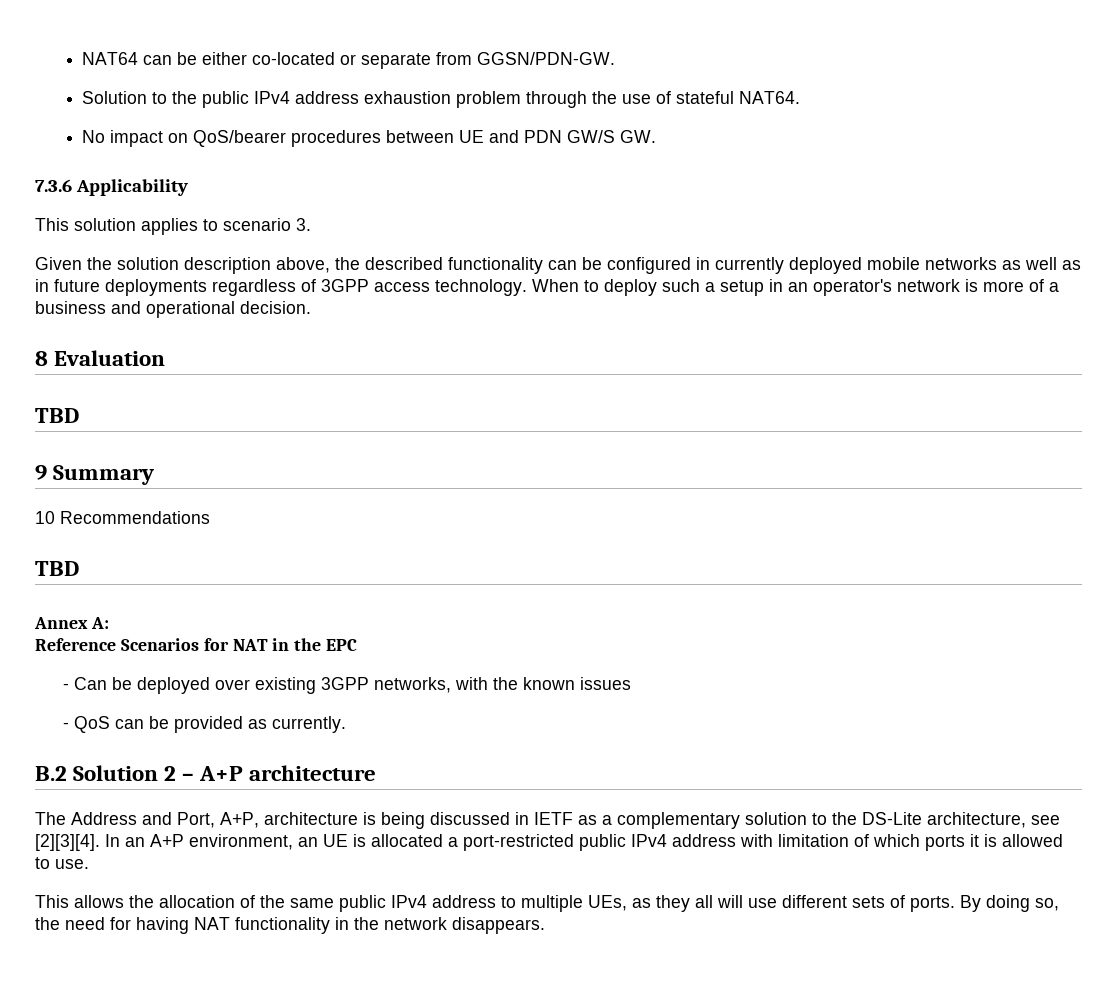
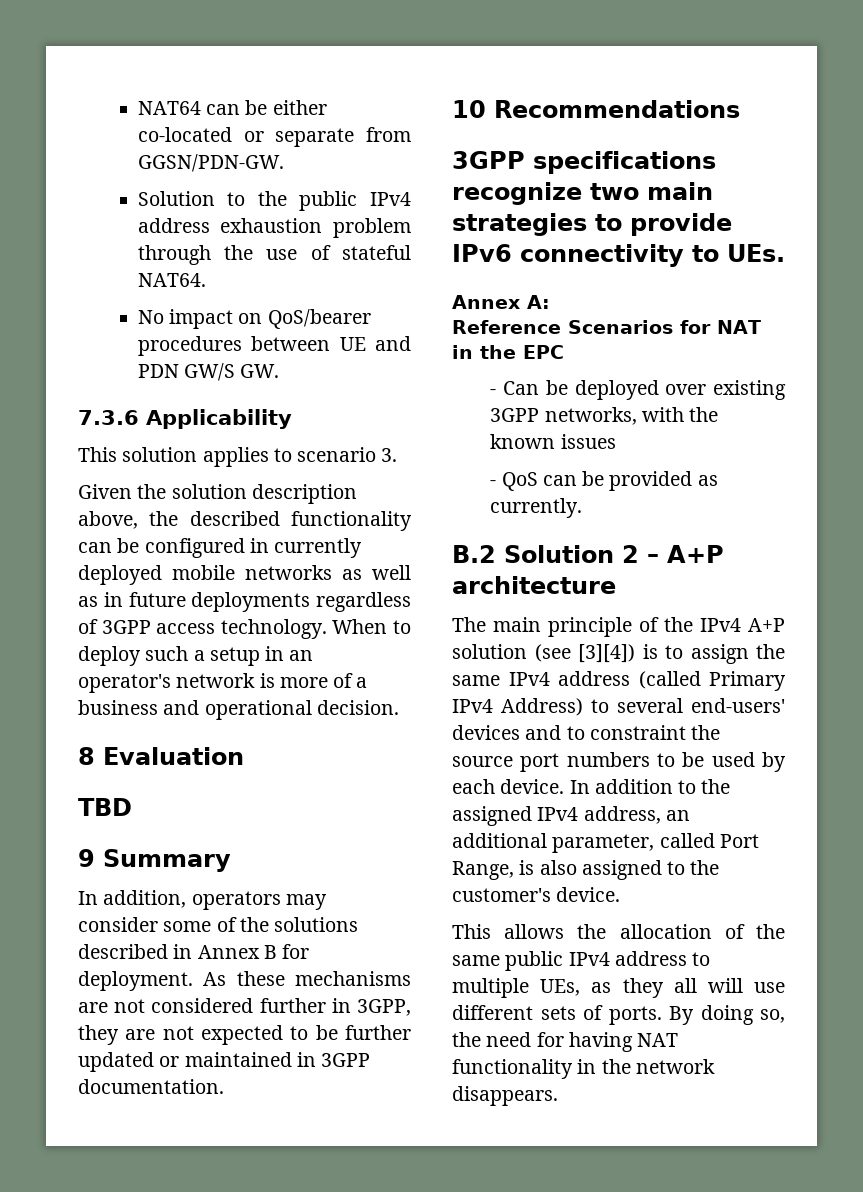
[35,511,210,524] [35,561,79,576] 10 Recommendations // TBD -> [78,890,327,910] [78,917,359,932] [78,944,310,959] [78,971,411,991] [78,998,411,1016] [78,1025,411,1045] [78,1052,371,1072] [78,1079,224,1094] [452,100,740,118] [452,151,716,174] [452,182,713,205] [452,213,732,236] [452,244,785,267] In addition, operators may consider some of the solutions described in Annex B for deployment. As these mechanisms are not considered further in 3GPP, they are not expected to be further updated or maintained in 3GPP documentation. // 10 Recommendations // 3GPP specifications recognize two main strategies to provide IPv6 connectivity to UEs.
[71,812,1060,829] [35,834,1063,851] [35,857,89,869] Address and Port, A+P, architecture is being discussed in IETF as a complementary solution to the DS-Lite architecture, see [2][3][4]. In an A+P environment, an UE is allocated a port-restricted public IPv4 address with limitation of which ports it is allowed to use. -> [493,617,785,637] [452,644,785,664] [452,671,786,691] [452,698,785,716] [452,725,721,740] [452,752,786,772] [452,779,731,794] [452,806,690,826] [452,833,759,853] [452,860,720,880] [452,887,621,902] main principle of the IPv4 A+P solution (see [3][4]) is to assign the same IPv4 address (called Primary IPv4 Address) to several end-users' devices and to constraint the source port numbers to be used by each device. In addition to the assigned IPv4 address, an additional parameter, called Port Range, is also assigned to the customer's device.

